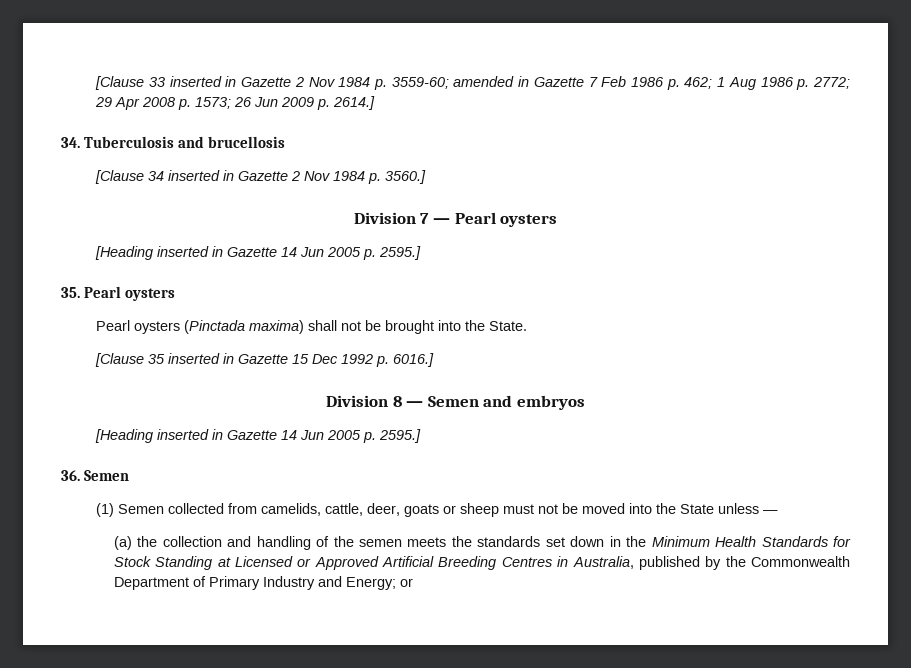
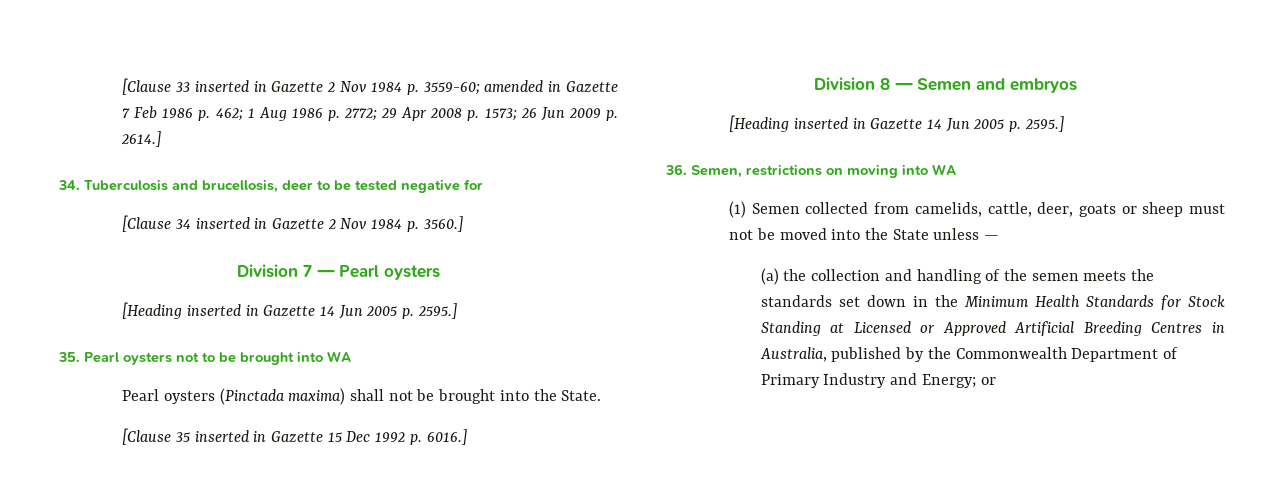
[207,136,285,148] brucellosis -> [202,179,483,193] brucellosis, deer to be tested negative for
(175, 294) none -> [176,351,351,365] not to be brought into WA
[83,470,129,481] Semen -> [691,164,956,178] Semen, restrictions on moving into WA

